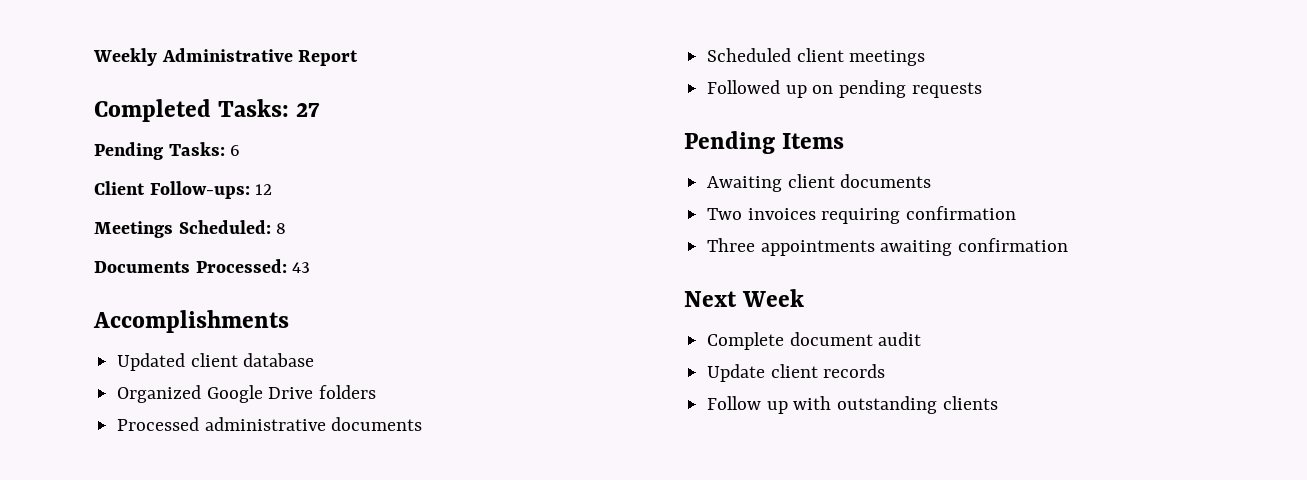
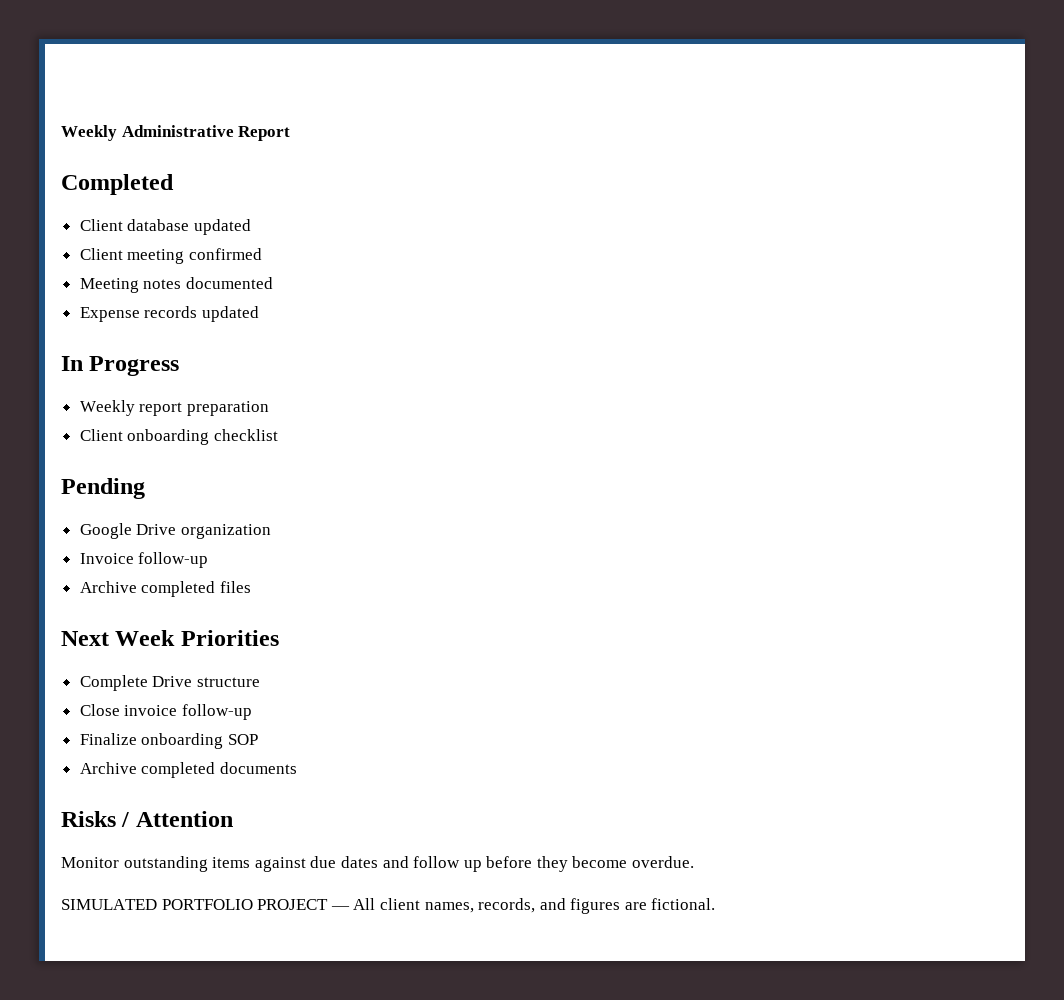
[218,99,321,117] [94,142,241,160] [94,181,273,199] [94,220,287,238] [94,259,311,273] [93,310,289,333] [117,353,315,371] [117,385,377,403] [117,417,423,431] [707,48,926,66] [707,80,982,98] [684,131,845,154] [707,174,932,192] [707,206,1017,224] [707,238,1069,256] Tasks: 27 // Pending Tasks: 6 // Client Follow-ups: 12 // Meetings Scheduled: 8 // Documents Processed: 43 // Accomplishments // Updated client database // Organized Google Drive folders // Processed administrative documents // Scheduled client meetings // Followed up on pending requests // Pending Items // Awaiting client documents // Two invoices requiring confirmation // Three appointments awaiting confirmation -> [79,219,251,235] [79,248,262,264] [79,277,273,293] [79,306,259,322] [61,356,180,376] [79,400,269,416] [79,429,278,445] [61,478,145,499] [79,523,271,539] [79,552,209,568] [79,581,251,597] // Client database updated // Client meeting confirmed // Meeting notes documented // Expense records updated // In Progress // Weekly report preparation // Client onboarding checklist // Pending // Google Drive organization // Invoice follow-up // Archive completed files
(805, 298) none -> [180,630,279,646] Priorities
[789,332,922,346] [707,364,886,382] [707,396,998,414] document audit // Update client records // Follow up with outstanding clients -> [152,676,260,687] [79,704,252,720] [79,733,258,749] [79,762,297,778] [61,811,233,827] [61,856,695,872] [61,898,716,914] Drive structure // Close invoice follow-up // Finalize onboarding SOP // Archive completed documents // Risks / Attention // Monitor outstanding items against due dates and follow up before they become overdue. // SIMULATED PORTFOLIO PROJECT — All client names, records, and figures are fictional.

